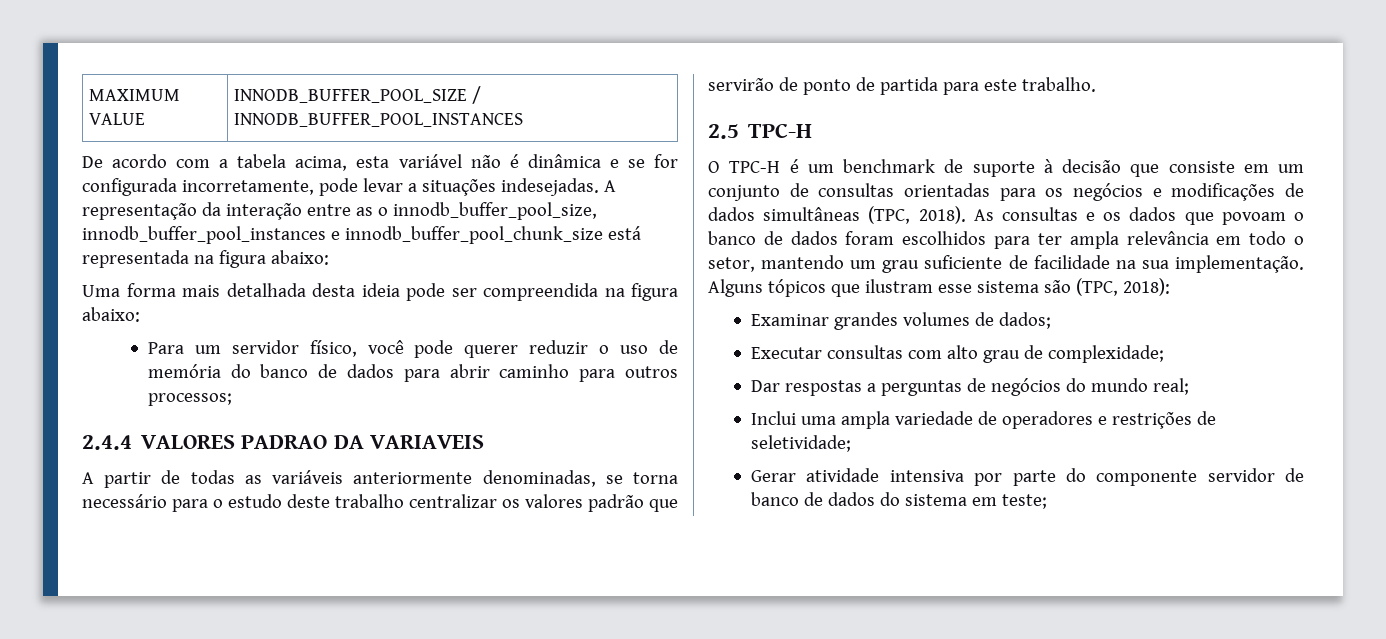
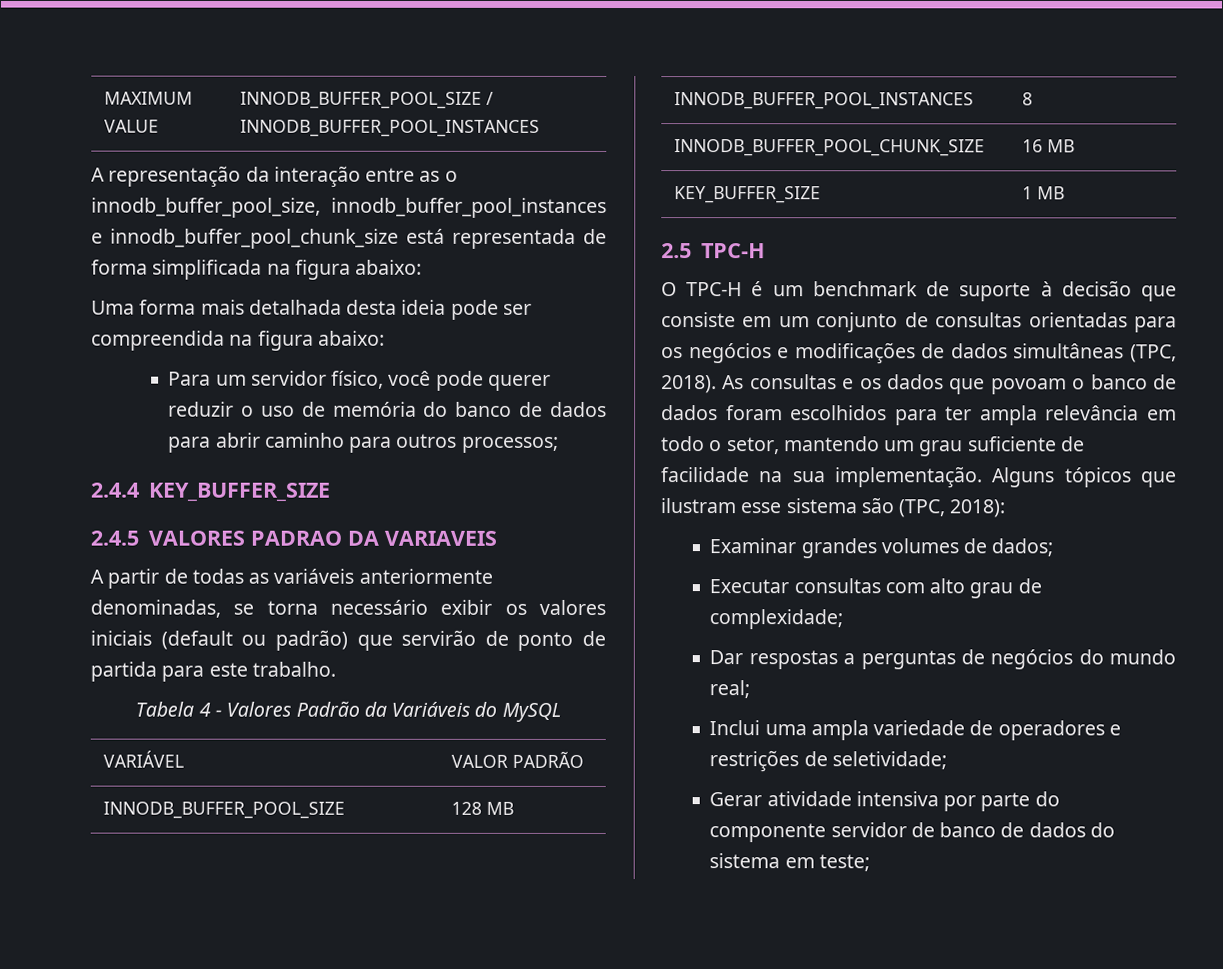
[82,154,679,171] [82,178,599,196] De acordo com a tabela acima, esta variável não é dinâmica e se for configurada incorretamente, pode levar a situações indesejadas. -> (541, 128) none
(189, 259) none -> [583,228,607,244] [91,259,263,280] de forma simplificada
(132, 442) none -> [147,482,331,502] [90,530,139,546] KEY_BUFFER_SIZE // 2.4.5
[172,494,644,512] para o estudo deste trabalho centralizar os valores padrão -> [440,599,606,615] [90,629,348,651] exibir os valores iniciais (default ou padrão)
(1096, 84) none -> [135,700,561,722] [103,750,185,768] [451,750,585,768] [103,801,346,819] [451,801,515,815] [674,92,975,110] [1022,92,1034,106] [674,139,986,157] [1022,139,1076,153] [674,186,822,204] [1022,186,1066,200] // Tabela 4 - Valores Padrão da Variáveis do MySQL // VARIÁVEL | VALOR PADRÃO // INNODB_BUFFER_POOL_SIZE | 128 MB // INNODB_BUFFER_POOL_INSTANCES | 8 // INNODB_BUFFER_POOL_CHUNK_SIZE | 16 MB // KEY_BUFFER_SIZE | 1 MB

